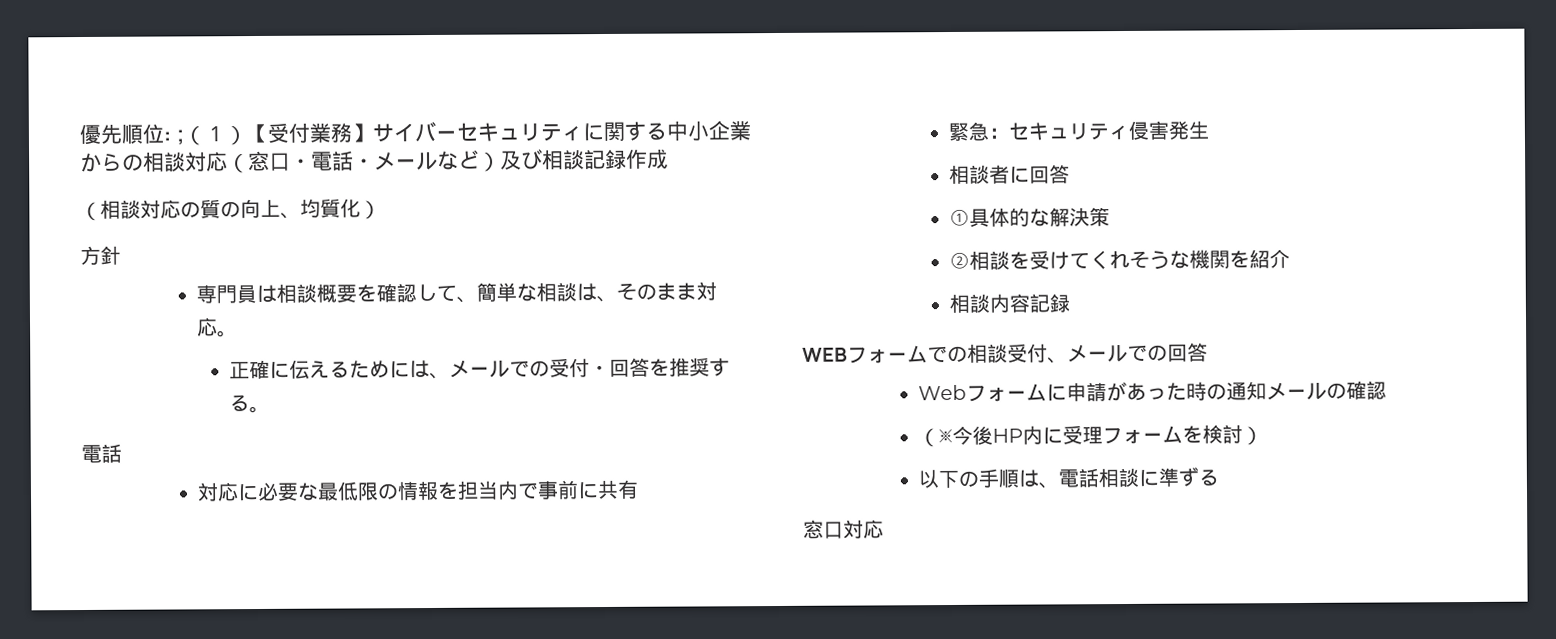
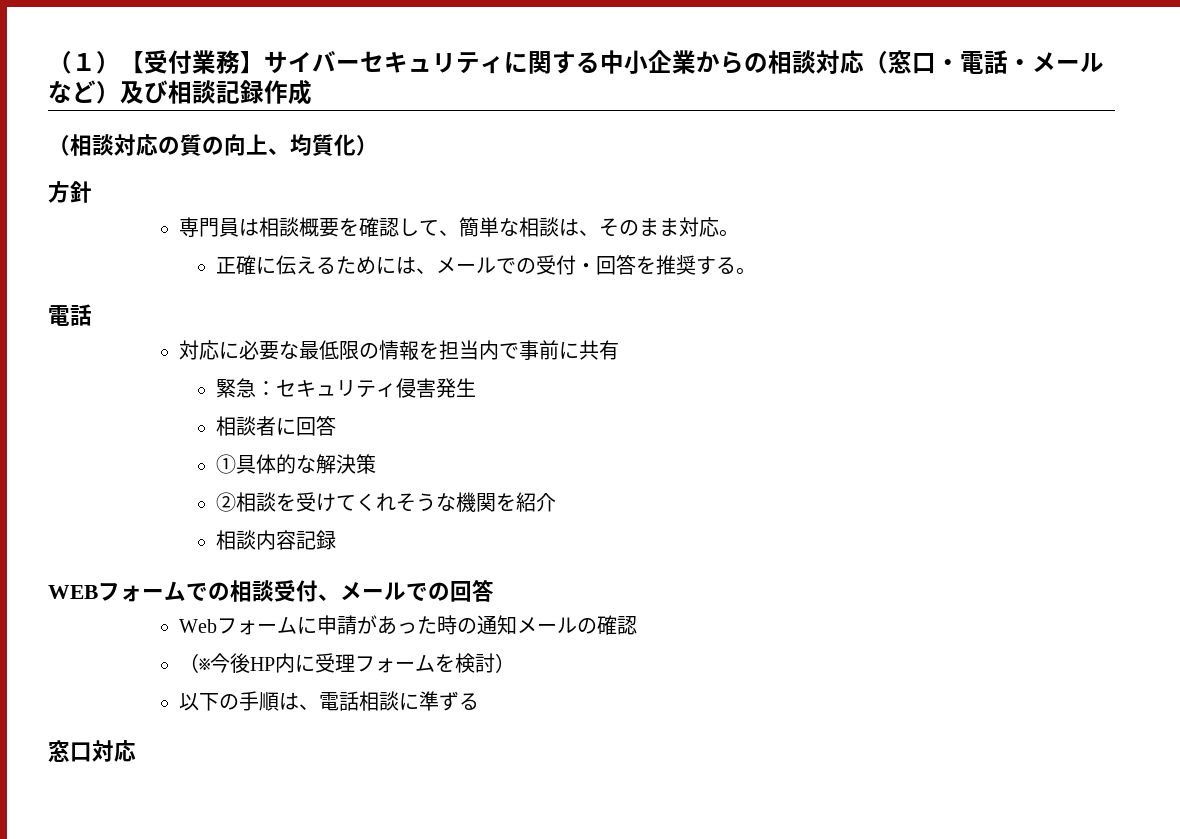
[79,123,184,146] 優先順位: ; -> (48, 62) none

